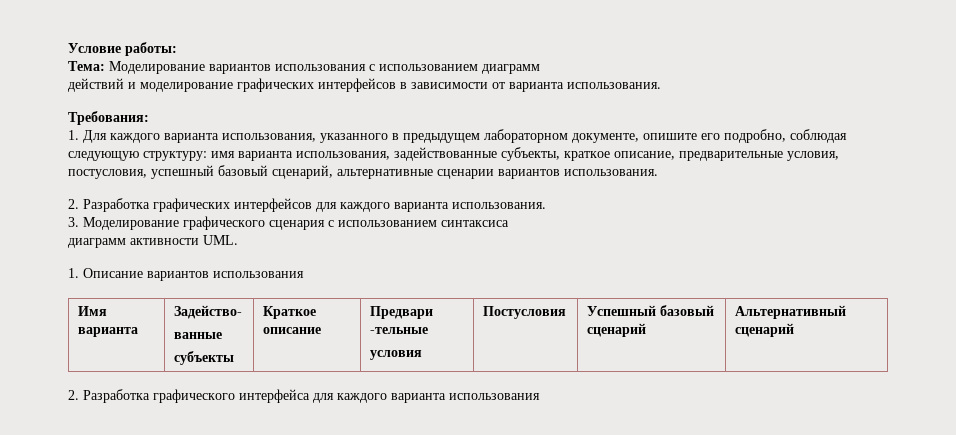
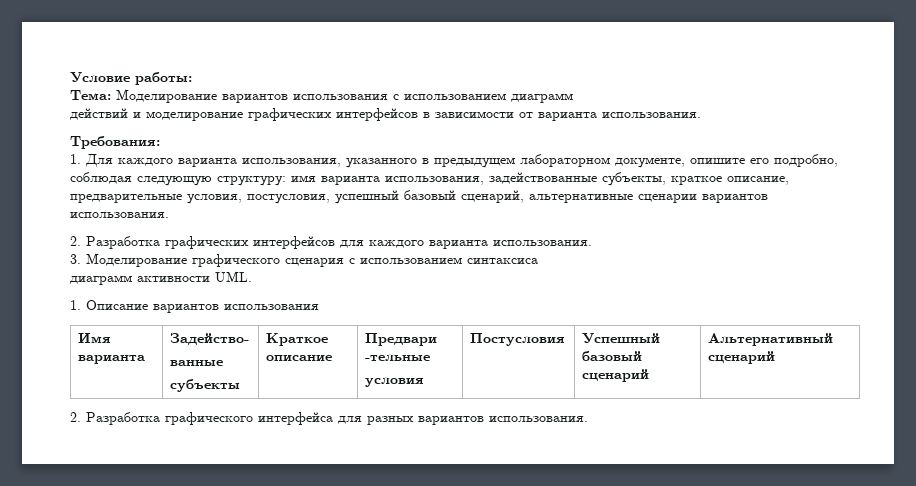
[337,393,540,403] каждого варианта использования -> [367,416,588,425] разных вариантов использования.

